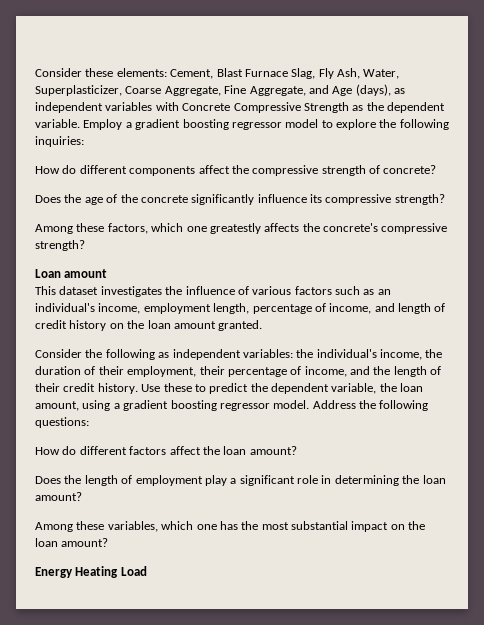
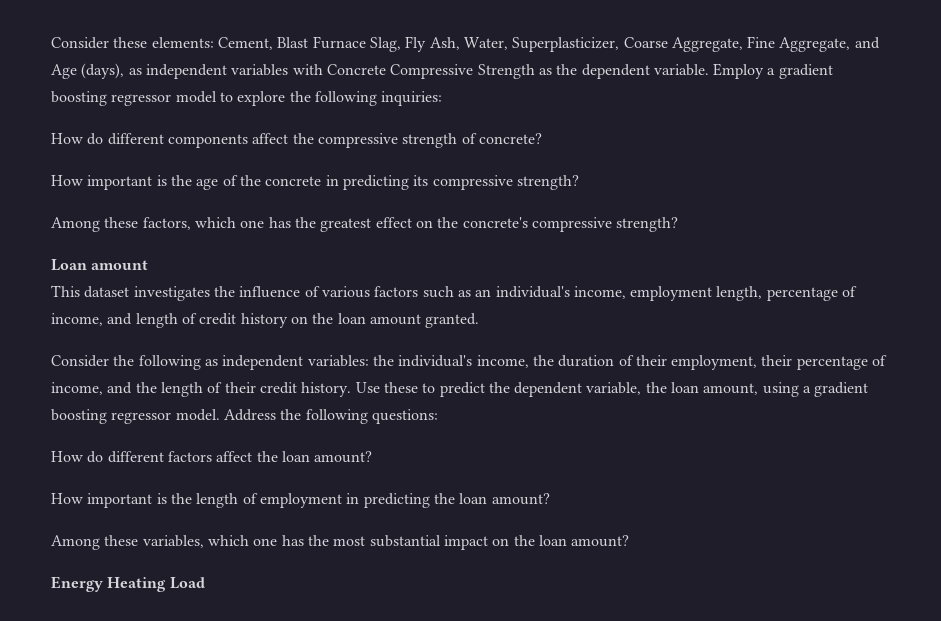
[35,195,61,203] Does -> [51,175,167,190] How important is
[191,194,307,205] significantly influence -> [325,175,409,190] in predicting
[209,223,300,234] greatestly affects -> [268,217,433,232] has the greatest effect on
[35,476,61,484] Does -> [51,493,167,508] How important is
[204,475,399,486] play a significant role in determining -> [346,493,430,508] in predicting

